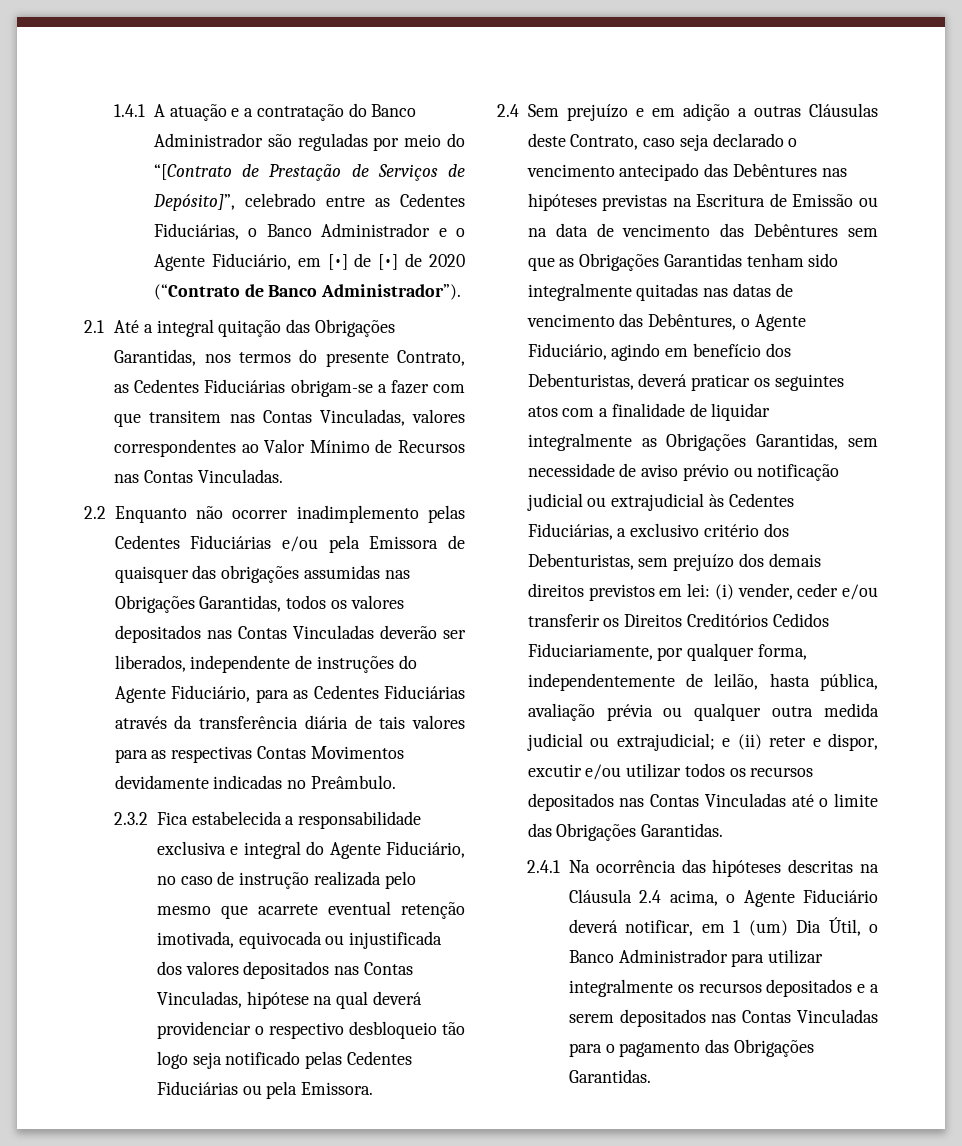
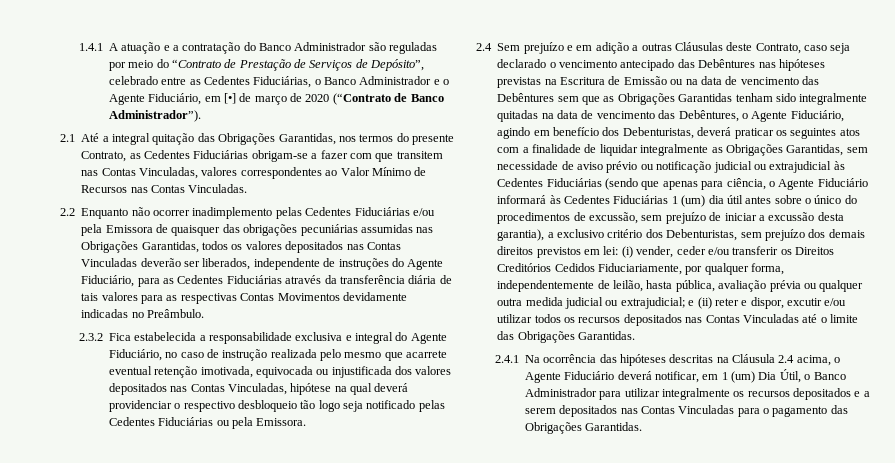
[153,164,232,180] “[Contrato -> [171,59,221,68] “Contrato
[152,194,235,211] Depósito]”, -> [370,59,425,71] Depósito”,
[378,254,399,270] [•] -> [254,96,287,105] março
(300, 574) none -> [300,224,358,236] pecuniárias
[703,283,771,297] nas datas -> [541,110,578,119] na data
[527,523,613,540] Fiduciárias, -> [546,178,868,190] [497,195,857,207] [497,212,844,224] [497,229,545,241] Fiduciárias (sendo que apenas para ciência, o Agente Fiduciário informará às Cedentes Fiduciárias 1 (um) dia útil antes sobre o único do procedimentos de excussão, sem prejuízo de iniciar a excussão desta garantia),

